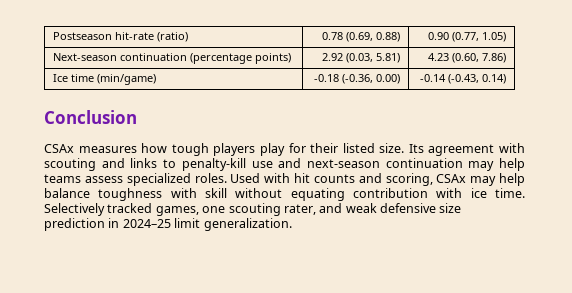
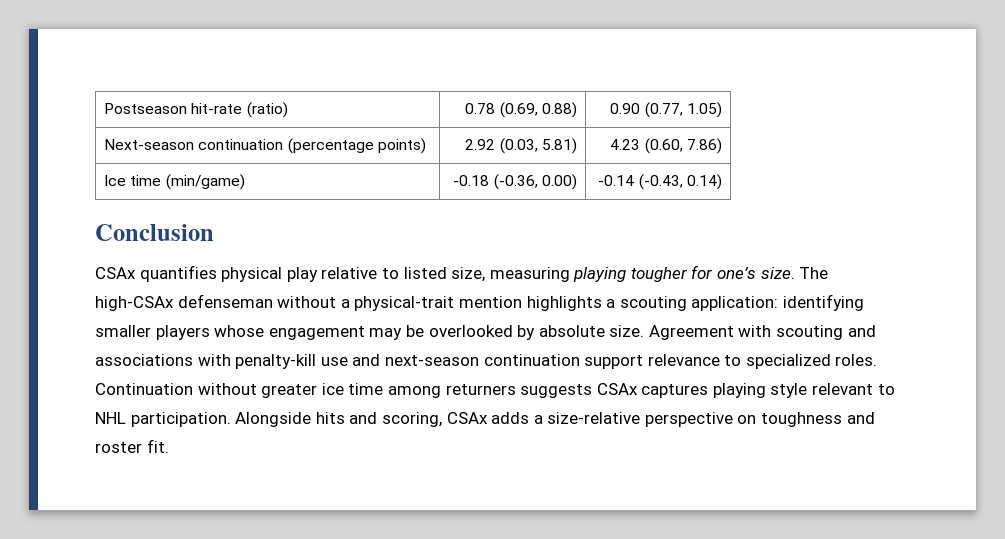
[78,143,495,156] measures how tough players play for their listed size. Its agreement -> [139,265,829,282] [95,294,864,311] [95,325,734,340] quantifies physical play relative to listed size, measuring playing tougher for one’s size. The high-CSAx defenseman without a physical-trait mention highlights a scouting application: identifying smaller players whose engagement may be overlooked by absolute size. Agreement
[130,158,177,168] links to -> [95,354,231,366] associations with
[468,158,525,171] [44,173,525,186] [44,188,525,201] [44,203,462,216] [44,218,292,231] may help teams assess specialized roles. Used with hit counts and scoring, CSAx may help balance toughness with skill without equating contribution with ice time. Selectively tracked games, one scouting rater, and weak defensive size prediction in 2024–25 limit generalization. -> [584,354,878,369] [95,383,895,398] [95,412,875,427] [95,439,169,453] support relevance to specialized roles. Continuation without greater ice time among returners suggests CSAx captures playing style relevant to NHL participation. Alongside hits and scoring, CSAx adds a size-relative perspective on toughness and roster fit.

